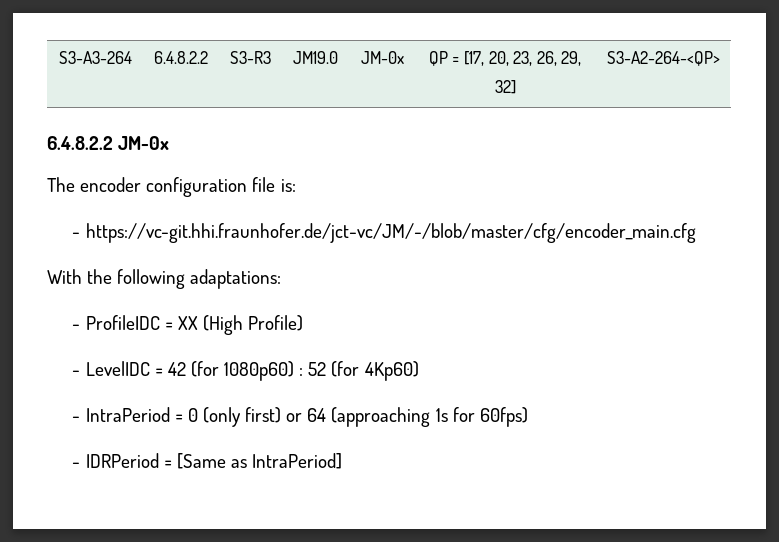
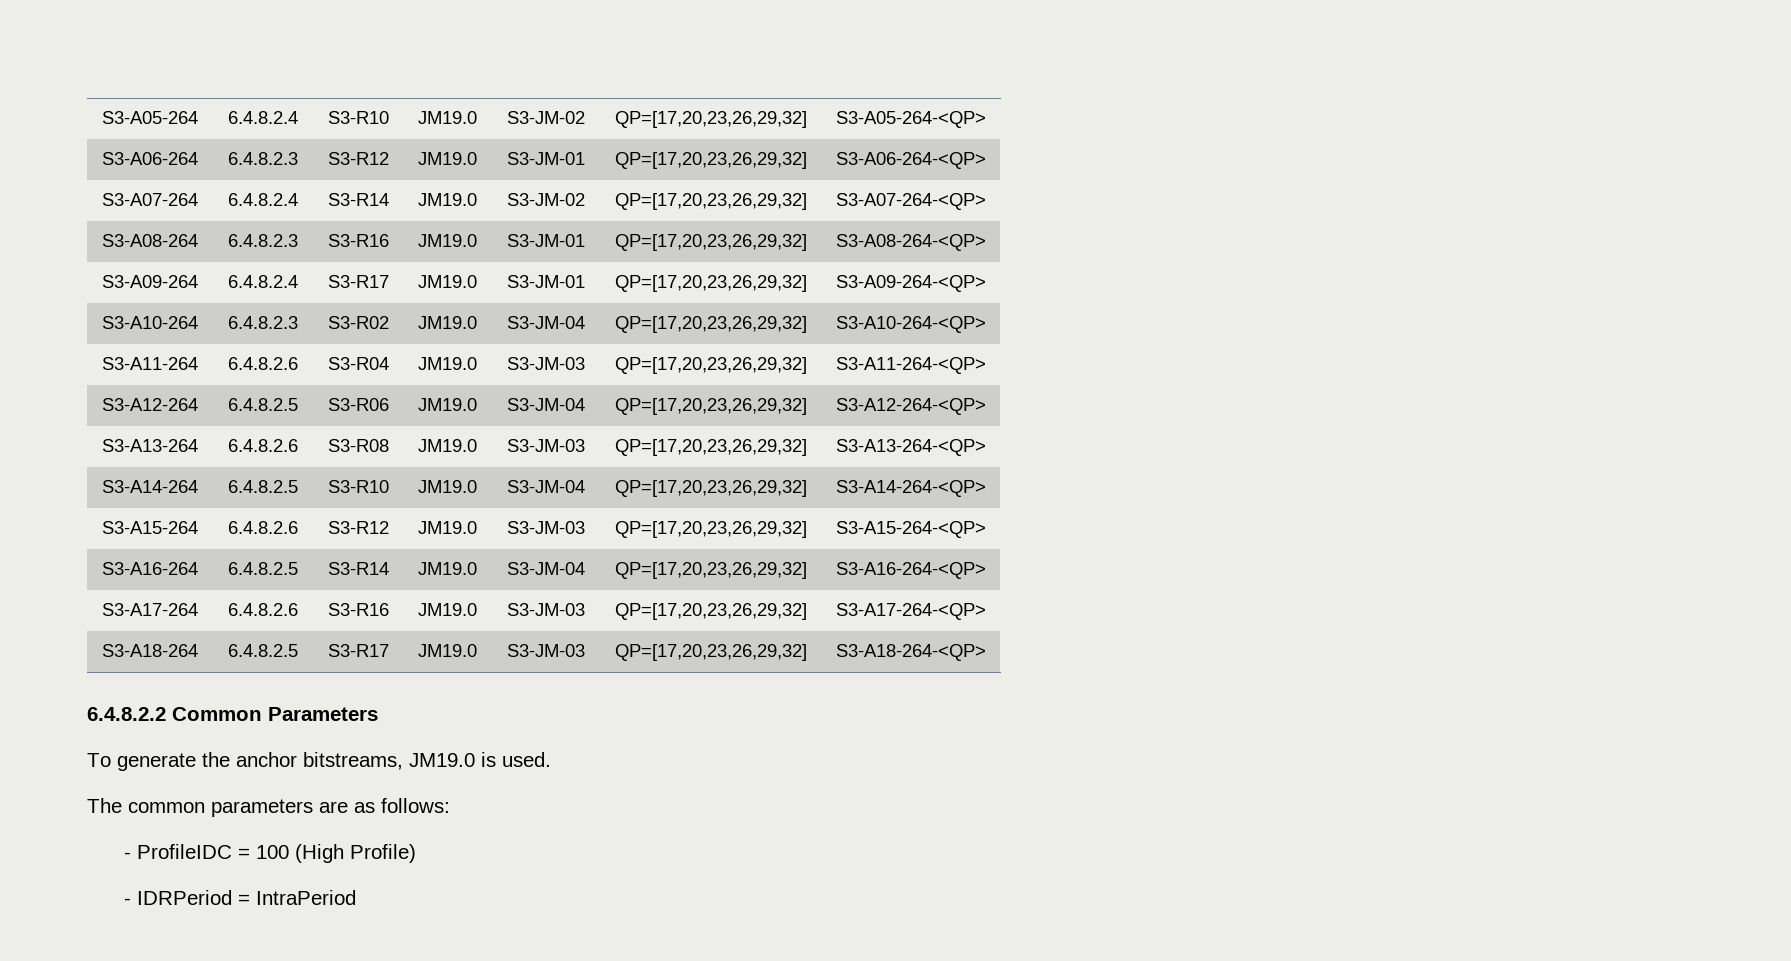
[58,51,132,64] [153,51,208,64] [229,51,271,64] [293,51,338,64] [360,51,404,64] [428,51,582,66] [494,80,516,94] [606,51,720,66] [47,136,170,150] [47,177,296,197] [72,223,697,243] [47,269,282,289] S3-A3-264 | 6.4.8.2.2 | S3-R3 | JM19.0 | JM-0x | QP = [17, 20, 23, 26, 29, 32] | S3-A2-264-<QP> // 6.4.8.2.2 JM-0x // The encoder configuration file is: // - https://vc-git.hhi.fraunhofer.de/jct-vc/JM/-/blob/master/cfg/encoder_main.cfg // With the following adaptations: -> [102,111,198,124] [227,111,298,124] [327,111,389,124] [418,111,477,124] [506,111,585,124] [614,111,807,128] [836,111,986,128] [102,152,198,165] [227,152,298,165] [327,152,389,165] [418,152,477,165] [506,152,585,165] [614,152,807,169] [836,152,986,169] [102,193,198,206] [227,193,298,206] [327,193,389,206] [418,193,477,206] [506,193,585,206] [614,193,807,210] [836,193,986,210] [102,234,198,247] [227,234,298,247] [327,234,389,247] [418,234,477,247] [506,234,585,247] [614,234,807,251] [836,234,986,251] [102,275,198,288] [227,275,298,288] [327,275,389,288] [418,275,477,288] [506,275,585,288] [614,275,807,292] [836,275,986,292] [102,316,198,329] [227,316,298,329] [327,316,389,329] [418,316,477,329] [506,316,585,329] [614,316,807,333] [836,316,986,333] [102,357,198,370] [227,357,298,370] [327,357,389,370] [418,357,477,370] [506,357,585,370] [614,357,807,374] [836,357,986,374] [102,398,198,411] [227,398,298,411] [327,398,389,411] [418,398,477,411] [506,398,585,411] [614,398,807,415] [836,398,986,415] [102,439,198,452] [227,439,298,452] [327,439,389,452] [418,439,477,452] [506,439,585,452] [614,439,807,456] [836,439,986,456] [102,480,198,493] [227,480,298,493] [327,480,389,493] [418,480,477,493] [506,480,585,493] [614,480,807,497] [836,480,986,497] [102,521,198,534] [227,521,298,534] [327,521,389,534] [418,521,477,534] [506,521,585,534] [614,521,807,538] [836,521,986,538] [102,562,198,575] [227,562,298,575] [327,562,389,575] [418,562,477,575] [506,562,585,575] [614,562,807,579] [836,562,986,579] [102,603,198,616] [227,603,298,616] [327,603,389,616] [418,603,477,616] [506,603,585,616] [614,603,807,620] [836,603,986,620] [102,644,198,657] [227,644,298,657] [327,644,389,657] [418,644,477,657] [506,644,585,657] [614,644,807,661] [836,644,986,661] [87,707,378,721] [87,752,551,771] [87,798,450,817] S3-A05-264 | 6.4.8.2.4 | S3-R10 | JM19.0 | S3-JM-02 | QP=[17,20,23,26,29,32] | S3-A05-264-<QP> // S3-A06-264 | 6.4.8.2.3 | S3-R12 | JM19.0 | S3-JM-01 | QP=[17,20,23,26,29,32] | S3-A06-264-<QP> // S3-A07-264 | 6.4.8.2.4 | S3-R14 | JM19.0 | S3-JM-02 | QP=[17,20,23,26,29,32] | S3-A07-264-<QP> // S3-A08-264 | 6.4.8.2.3 | S3-R16 | JM19.0 | S3-JM-01 | QP=[17,20,23,26,29,32] | S3-A08-264-<QP> // S3-A09-264 | 6.4.8.2.4 | S3-R17 | JM19.0 | S3-JM-01 | QP=[17,20,23,26,29,32] | S3-A09-264-<QP> // S3-A10-264 | 6.4.8.2.3 | S3-R02 | JM19.0 | S3-JM-04 | QP=[17,20,23,26,29,32] | S3-A10-264-<QP> // S3-A11-264 | 6.4.8.2.6 | S3-R04 | JM19.0 | S3-JM-03 | QP=[17,20,23,26,29,32] | S3-A11-264-<QP> // S3-A12-264 | 6.4.8.2.5 | S3-R06 | JM19.0 | S3-JM-04 | QP=[17,20,23,26,29,32] | S3-A12-264-<QP> // S3-A13-264 | 6.4.8.2.6 | S3-R08 | JM19.0 | S3-JM-03 | QP=[17,20,23,26,29,32] | S3-A13-264-<QP> // S3-A14-264 | 6.4.8.2.5 | S3-R10 | JM19.0 | S3-JM-04 | QP=[17,20,23,26,29,32] | S3-A14-264-<QP> // S3-A15-264 | 6.4.8.2.6 | S3-R12 | JM19.0 | S3-JM-03 | QP=[17,20,23,26,29,32] | S3-A15-264-<QP> // S3-A16-264 | 6.4.8.2.5 | S3-R14 | JM19.0 | S3-JM-04 | QP=[17,20,23,26,29,32] | S3-A16-264-<QP> // S3-A17-264 | 6.4.8.2.6 | S3-R16 | JM19.0 | S3-JM-03 | QP=[17,20,23,26,29,32] | S3-A17-264-<QP> // S3-A18-264 | 6.4.8.2.5 | S3-R17 | JM19.0 | S3-JM-03 | QP=[17,20,23,26,29,32] | S3-A18-264-<QP> // 6.4.8.2.2 Common Parameters // To generate the anchor bitstreams, JM19.0 is used. // The common parameters are as follows:
[177,316,198,330] XX -> [256,845,290,859] 100
[72,361,419,381] [72,407,528,427] // - LevelIDC = 42 (for 1080p60) : 52 (for 4Kp60) // - IntraPeriod = 0 (only first) or 64 (approaching 1s for 60fps) -> (417, 853) none
[176,453,343,469] [Same as IntraPeriod] -> [256,890,357,905] IntraPeriod

